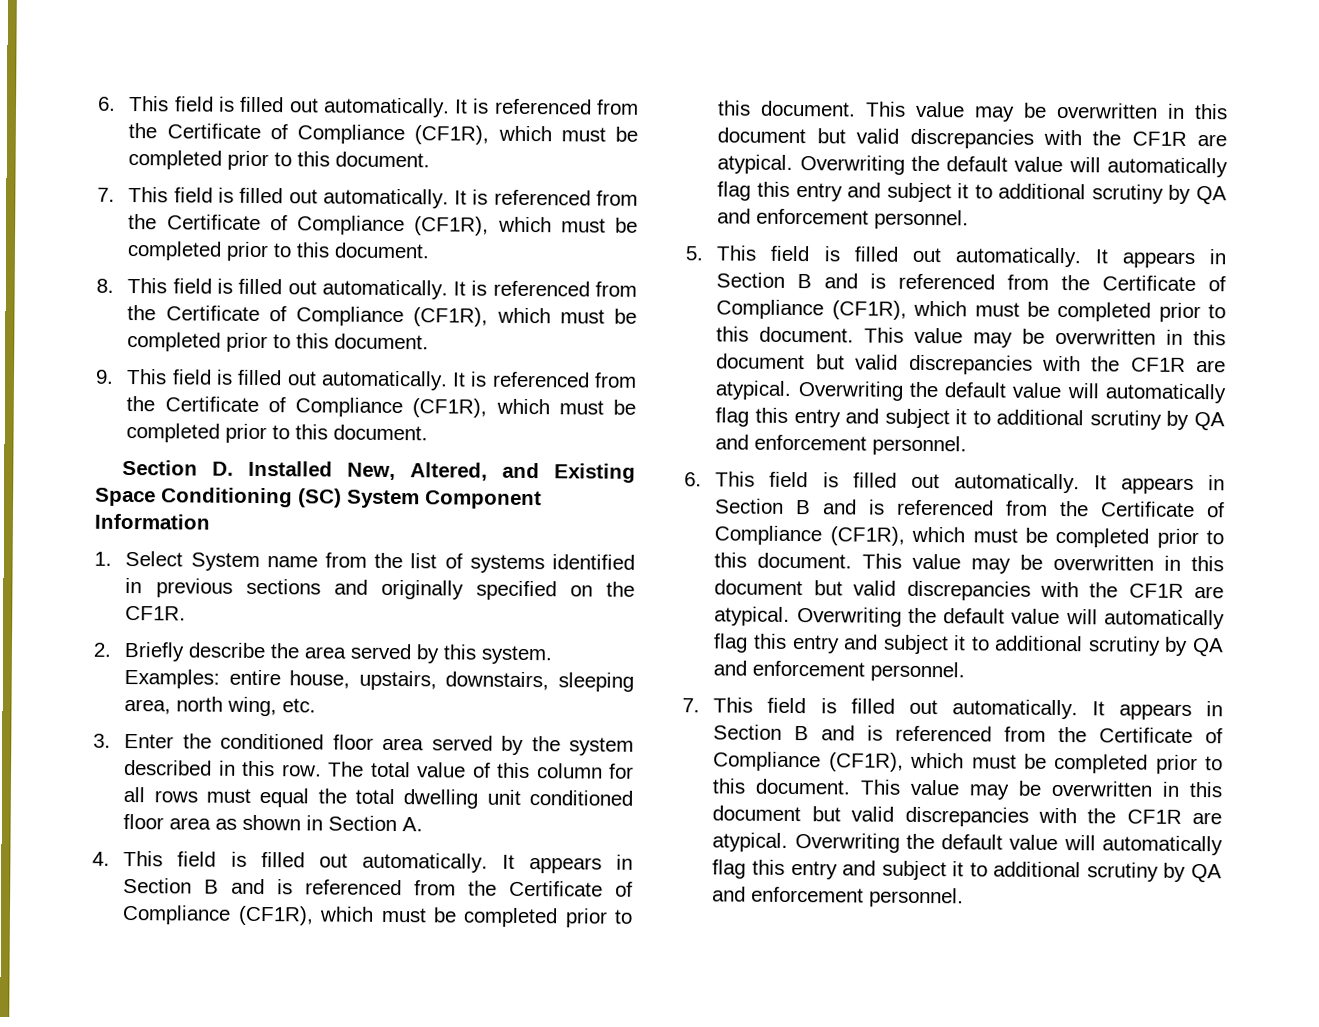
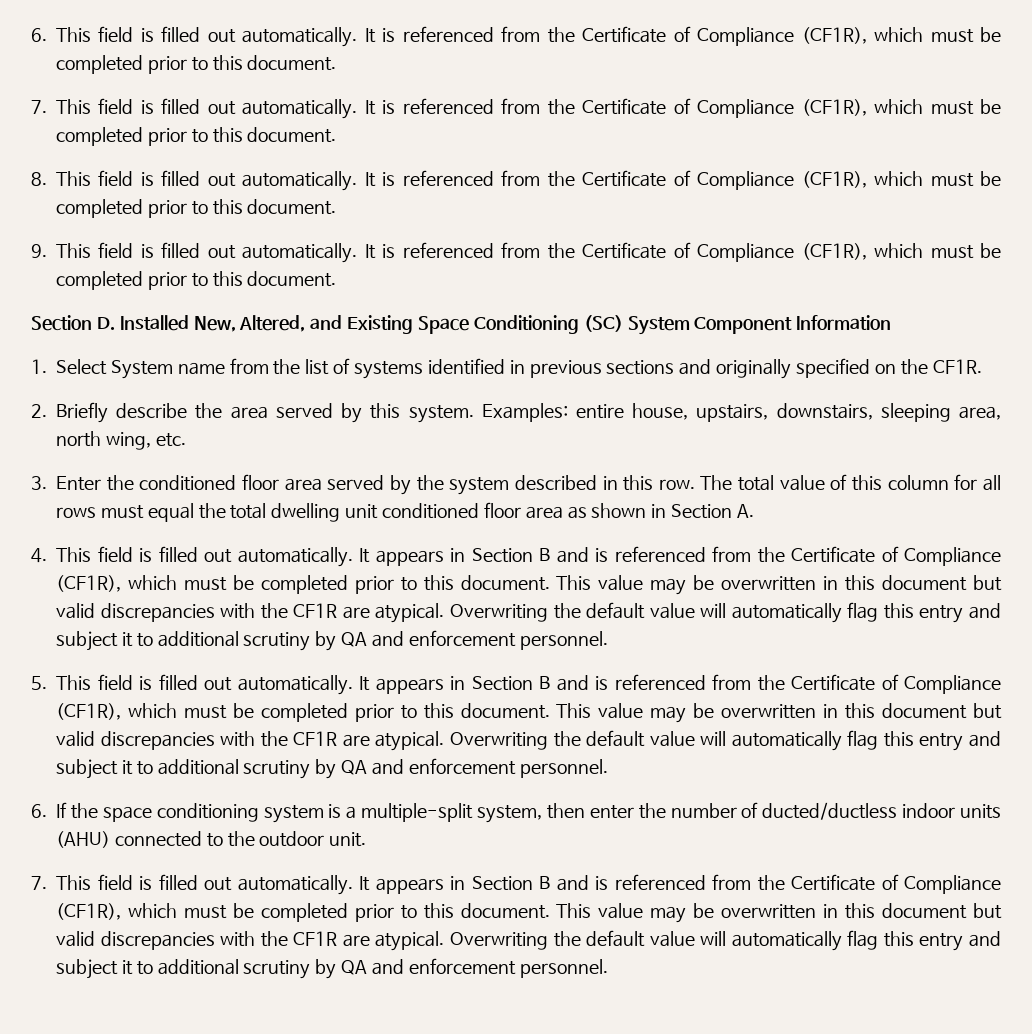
[715,471,1225,495] [715,498,1225,518] [714,525,1224,549] [714,552,1224,574] [714,579,1224,601] [714,606,1225,630] [713,633,1224,657] [713,660,966,682] This field is filled out automatically. It appears in Section B and is referenced from the Certificate of Compliance (CF1R), which must be completed prior to this document. This value may be overwritten in this document but valid discrepancies with the CF1R are atypical. Overwriting the default value will automatically flag this entry and subject it to additional scrutiny by QA and enforcement personnel. -> [56,802,1001,823] [56,831,367,848] If the space conditioning system is a multiple-split system, then enter the number of ducted/ductless indoor units (AHU) connected to the outdoor unit.

